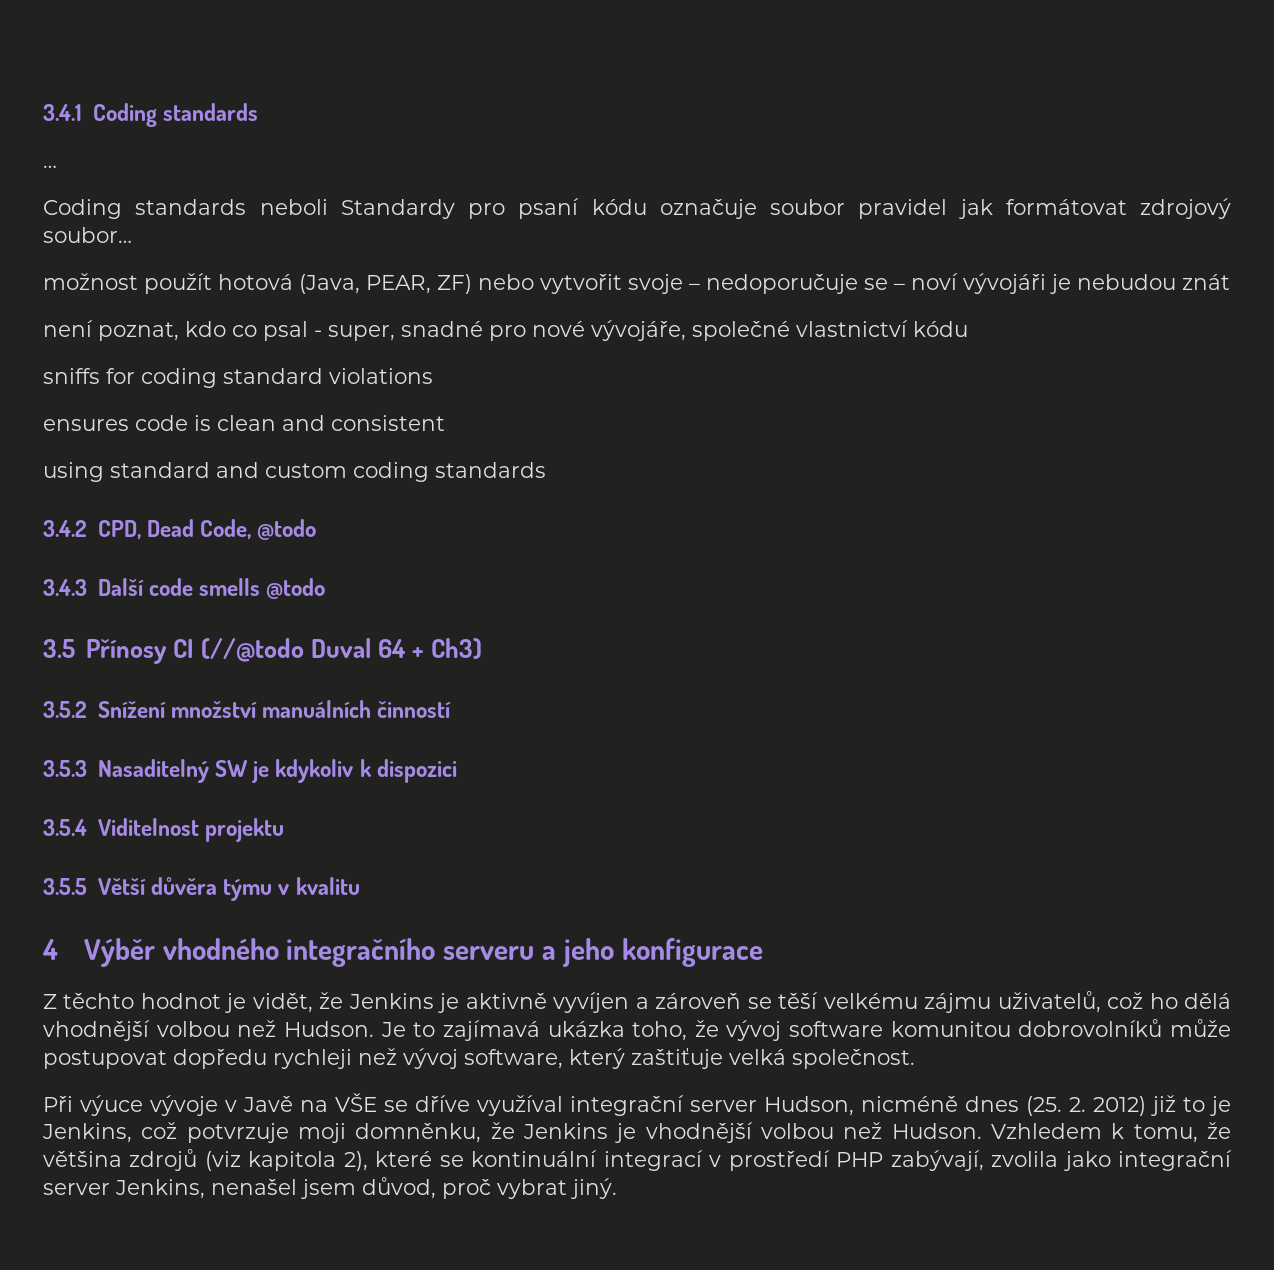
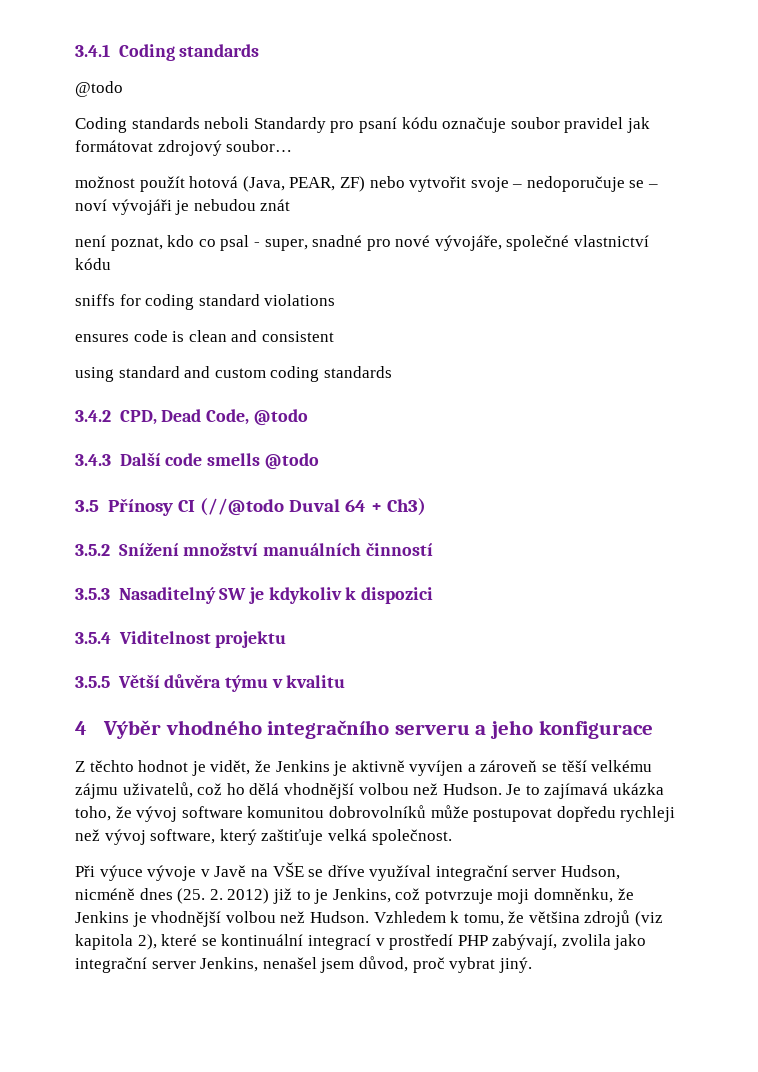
[43,165,57,168] … -> [75,81,123,97] @todo

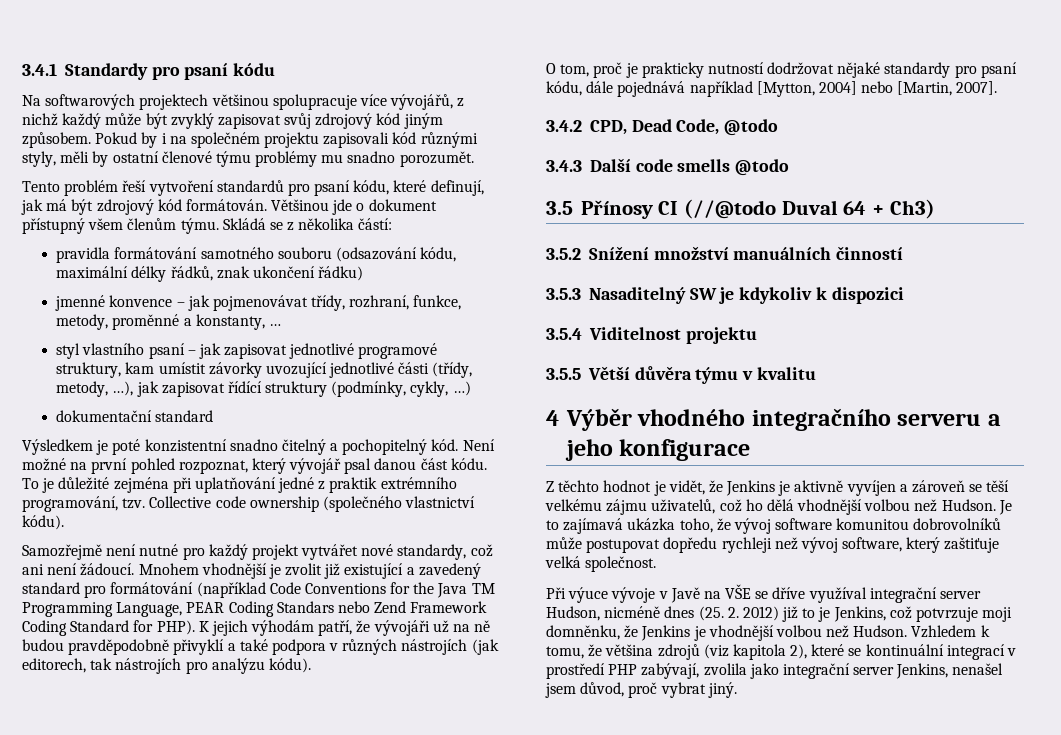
[118,44,260,61] [75,81,123,97] [75,117,650,133] [75,140,293,156] [75,176,659,192] [75,199,291,215] [75,235,650,251] [75,258,111,270] [75,294,336,310] [75,330,334,342] [75,366,392,382] Coding standards // @todo // Coding standards neboli Standardy pro psaní kódu označuje soubor pravidel jak formátovat zdrojový soubor… // možnost použít hotová (Java, PEAR, ZF) nebo vytvořit svoje – nedoporučuje se – noví vývojáři je nebudou znát // není poznat, kdo co psal - super, snadné pro nové vývojáře, společné vlastnictví kódu // sniffs for coding standard violations // ensures code is clean and consistent // using standard and custom coding standards -> [64,63,276,80] [22,94,465,110] [22,113,443,129] [22,132,478,148] [22,151,474,167] [22,180,484,196] [21,199,437,215] [22,218,393,234] [56,247,457,263] [56,266,364,282] [55,295,462,311] [56,314,281,330] [56,343,438,359] [56,362,473,378] [56,381,471,397] [56,410,214,422] [22,439,495,455] [22,458,487,474] [22,477,457,493] [22,496,476,512] [22,515,64,530] [22,544,493,560] [22,563,481,579] [22,582,495,598] [22,601,488,617] [22,620,491,636] [22,639,499,655] [22,658,311,674] [546,62,1017,78] [546,81,998,97] Standardy pro psaní kódu // Na softwarových projektech většinou spolupracuje více vývojářů, z nichž každý může být zvyklý zapisovat svůj zdrojový kód jiným způsobem. Pokud by i na společném projektu zapisovali kód různými styly, měli by ostatní členové týmu problémy mu snadno porozumět. // Tento problém řeší vytvoření standardů pro psaní kódu, které definují, jak má být zdrojový kód formátován. Většinou jde o dokument přístupný všem členům týmu. Skládá se z několika částí: // pravidla formátování samotného souboru (odsazování kódu, maximální délky řádků, znak ukončení řádku) // jmenné konvence – jak pojmenovávat třídy, rozhraní, funkce, metody, proměnné a konstanty, … // styl vlastního psaní – jak zapisovat jednotlivé programové struktury, kam umístit závorky uvozující jednotlivé části (třídy, metody, …), jak zapisovat řídící struktury (podmínky, cykly, …) // dokumentační standard // Výsledkem je poté konzistentní snadno čitelný a pochopitelný kód. Není možné na první pohled rozpoznat, který vývojář psal danou část kódu. To je důležité zejména při uplatňování jedné z praktik extrémního programování, tzv. Collective code ownership (společného vlastnictví kódu). // Samozřejmě není nutné pro každý projekt vytvářet nové standardy, což ani není žádoucí. Mnohem vhodnější je zvolit již existující a zavedený standard pro formátování (například Code Conventions for the Java TM Programming Language, PEAR Coding Standars nebo Zend Framework Coding Standard for PHP). K jejich výhodám patří, že vývojáři už na ně budou pravděpodobně přivyklí a také podpora v různých nástrojích (jak editorech, tak nástrojích pro analýzu kódu). // O tom, proč je prakticky nutností dodržovat nějaké standardy pro psaní kódu, dále pojednává například [Mytton, 2004] nebo [Martin, 2007].

